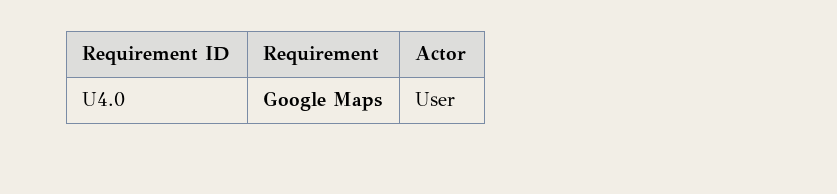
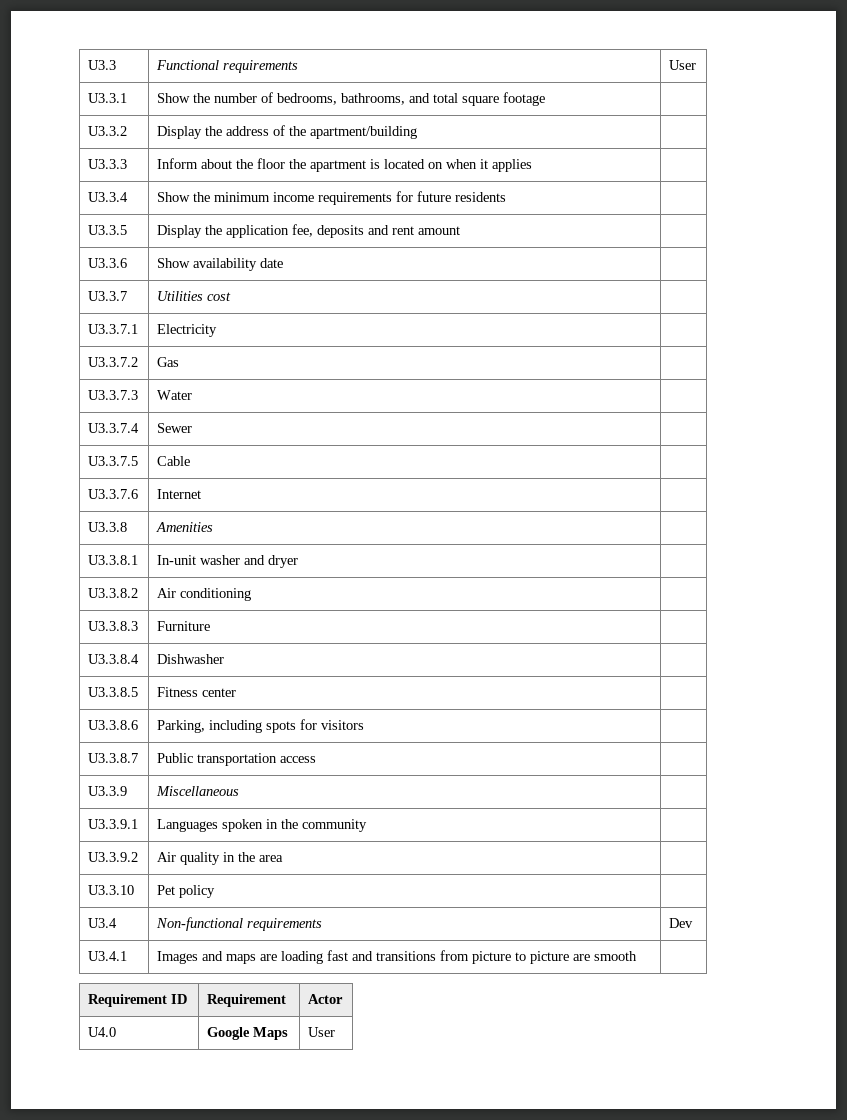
(82, 55) none -> [88,60,117,70] [156,60,299,73] [669,60,697,70] [88,93,128,103] [157,92,546,106] [88,126,128,136] [157,125,418,139] [88,159,128,169] [157,158,533,172] [88,192,129,202] [157,191,507,205] [88,225,128,235] [157,224,461,238] [88,258,128,268] [157,258,284,271] [88,291,128,301] [157,291,232,301] [88,324,139,334] [157,324,218,337] [88,357,139,367] [157,357,180,367] [88,390,139,400] [157,390,193,400] [88,423,140,433] [157,423,193,433] [88,456,139,466] [157,456,191,466] [88,489,139,499] [157,489,202,499] [88,522,128,532] [156,522,214,532] [88,555,139,565] [157,555,299,568] [88,588,139,598] [157,588,252,601] [88,621,139,631] [157,621,211,631] [88,654,140,664] [157,654,225,664] [88,687,139,697] [157,687,237,697] [88,720,139,730] [157,719,365,733] [88,753,139,763] [157,753,317,766] [88,786,128,796] [156,786,240,796] [88,819,139,829] [157,819,368,832] [88,852,139,862] [157,852,284,865] [88,885,135,895] [157,885,216,898] [88,918,118,928] [156,917,323,931] [669,918,694,928] [88,951,128,961] [157,950,638,964] U3.3 | Functional requirements | User // U3.3.1 | Show the number of bedrooms, bathrooms, and total square footage | // U3.3.2 | Display the address of the apartment/building | // U3.3.3 | Inform about the floor the apartment is located on when it applies | // U3.3.4 | Show the minimum income requirements for future residents | // U3.3.5 | Display the application fee, deposits and rent amount | // U3.3.6 | Show availability date | // U3.3.7 | Utilities cost | // U3.3.7.1 | Electricity | // U3.3.7.2 | Gas | // U3.3.7.3 | Water | // U3.3.7.4 | Sewer | // U3.3.7.5 | Cable | // U3.3.7.6 | Internet | // U3.3.8 | Amenities | // U3.3.8.1 | In-unit washer and dryer | // U3.3.8.2 | Air conditioning | // U3.3.8.3 | Furniture | // U3.3.8.4 | Dishwasher | // U3.3.8.5 | Fitness center | // U3.3.8.6 | Parking, including spots for visitors | // U3.3.8.7 | Public transportation access | // U3.3.9 | Miscellaneous | // U3.3.9.1 | Languages spoken in the community | // U3.3.9.2 | Air quality in the area | // U3.3.10 | Pet policy | // U3.4 | Non-functional requirements | Dev // U3.4.1 | Images and maps are loading fast and transitions from picture to picture are smooth | //

